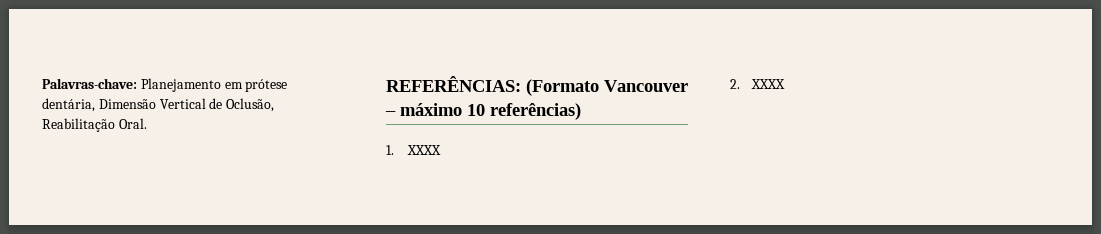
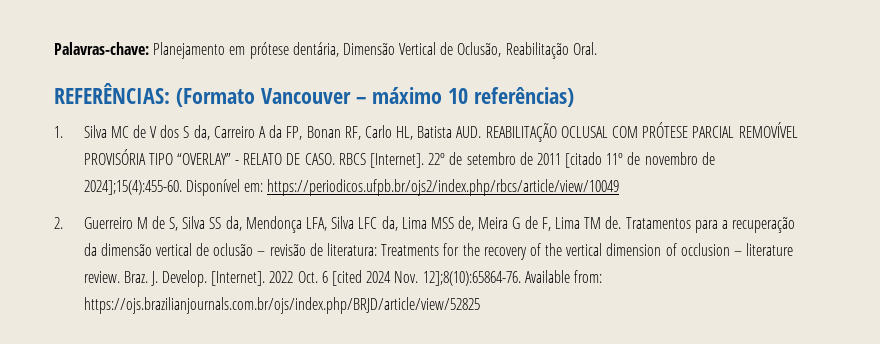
[406,145,441,155] [730,79,785,89] XXXX // 2. XXXX -> [83,122,798,142] [83,149,715,168] [83,179,620,196] [54,216,796,233] [83,243,794,260] [83,270,602,287] [83,297,480,314] Silva MC de V dos S da, Carreiro A da FP, Bonan RF, Carlo HL, Batista AUD. REABILITAÇÃO OCLUSAL COM PRÓTESE PARCIAL REMOVÍVEL PROVISÓRIA TIPO “OVERLAY” - RELATO DE CASO. RBCS [Internet]. 22º de setembro de 2011 [citado 11º de novembro de 2024];15(4):455-60. Disponível em: https://periodicos.ufpb.br/ojs2/index.php/rbcs/article/view/10049 // 2. Guerreiro M de S, Silva SS da, Mendonça LFA, Silva LFC da, Lima MSS de, Meira G de F, Lima TM de. Tratamentos para a recuperação da dimensão vertical de oclusão – revisão de literatura: Treatments for the recovery of the vertical dimension of occlusion – literature review. Braz. J. Develop. [Internet]. 2022 Oct. 6 [cited 2024 Nov. 12];8(10):65864-76. Available from: https://ojs.brazilianjournals.com.br/ojs/index.php/BRJD/article/view/52825

